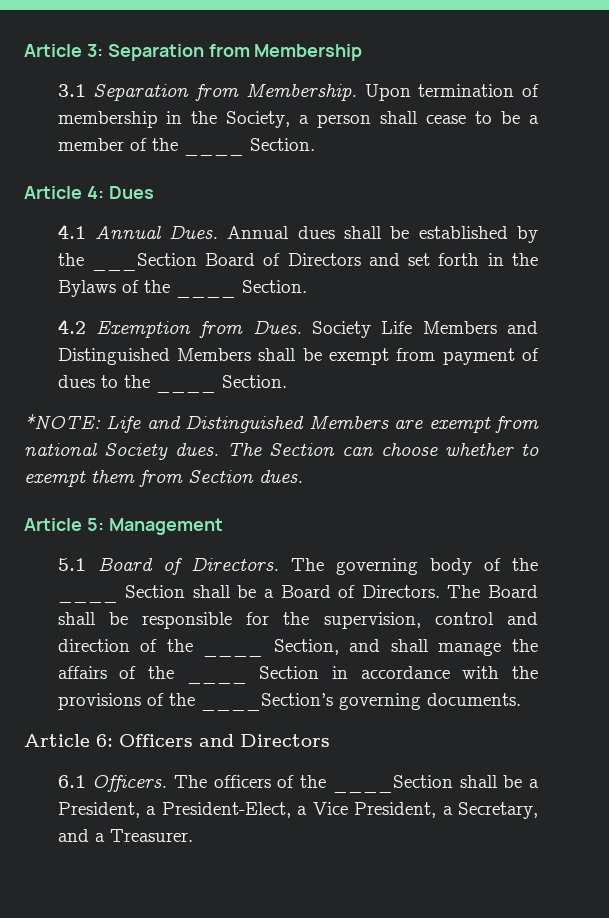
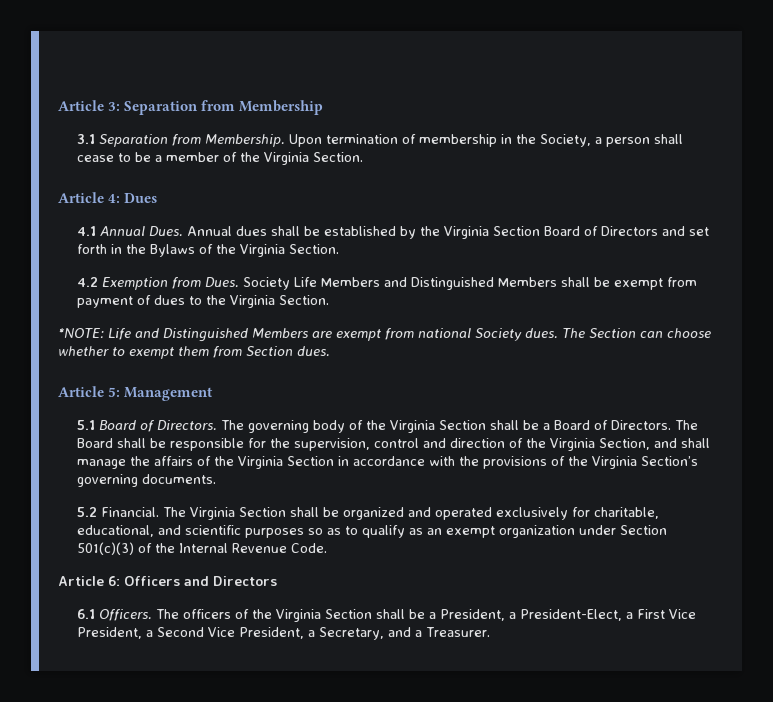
[183,151,244,156] ____ -> [263,152,309,165] Virginia
[91,253,197,271] ___Section -> [443,226,540,239] Virginia Section
[175,293,236,298] ____ -> [239,244,285,257] Virginia
[155,388,216,393] ____ -> [229,295,275,308] Virginia
[57,598,118,603] ____ -> [389,420,435,433] Virginia
[203,652,264,657] ____ -> [549,438,595,451] Virginia
[186,679,247,684] ____ -> [237,456,283,469] Virginia
[200,693,333,711] ____Section’s -> [591,456,698,469] Virginia Section’s
(521, 699) none -> [76,507,659,520] [76,525,667,538] [76,542,327,555] // 5.2 Financial. The Virginia Section shall be organized and operated exclusively for charitable, educational, and scientific purposes so as to qualify as an exempt organization under Section 501(c)(3) of the Internal Revenue Code.
[332,775,453,793] ____Section -> [275,609,372,622] Virginia Section
(308, 810) none -> [636,609,696,619] [76,627,204,639] First Vice President, a Second

